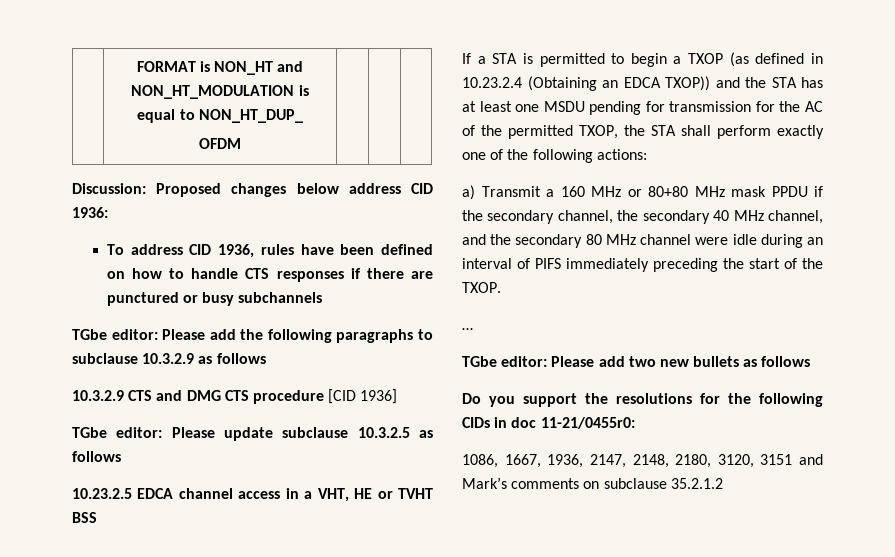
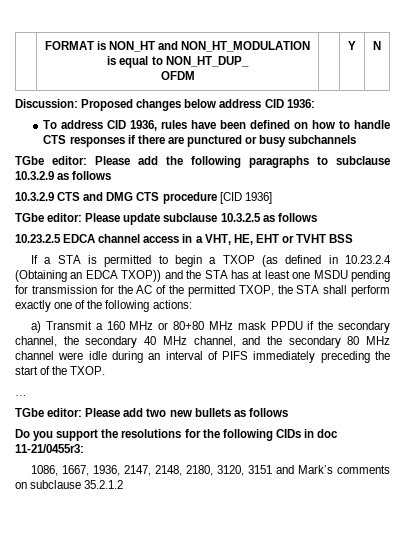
(241, 143) | -> [348,41,356,50] [373,41,381,50] Y | N
[354,488,373,499] HE -> [233,234,279,245] HE, EHT
[540,417,635,429] 11-21/0455r0: -> [15,444,84,453] 11-21/0455r3:

